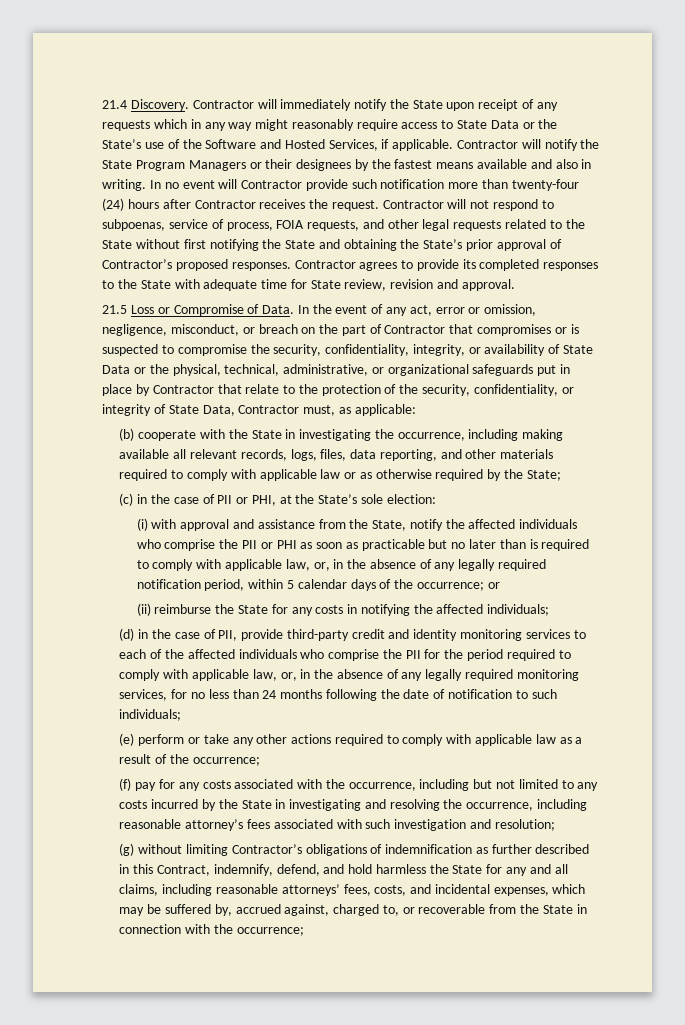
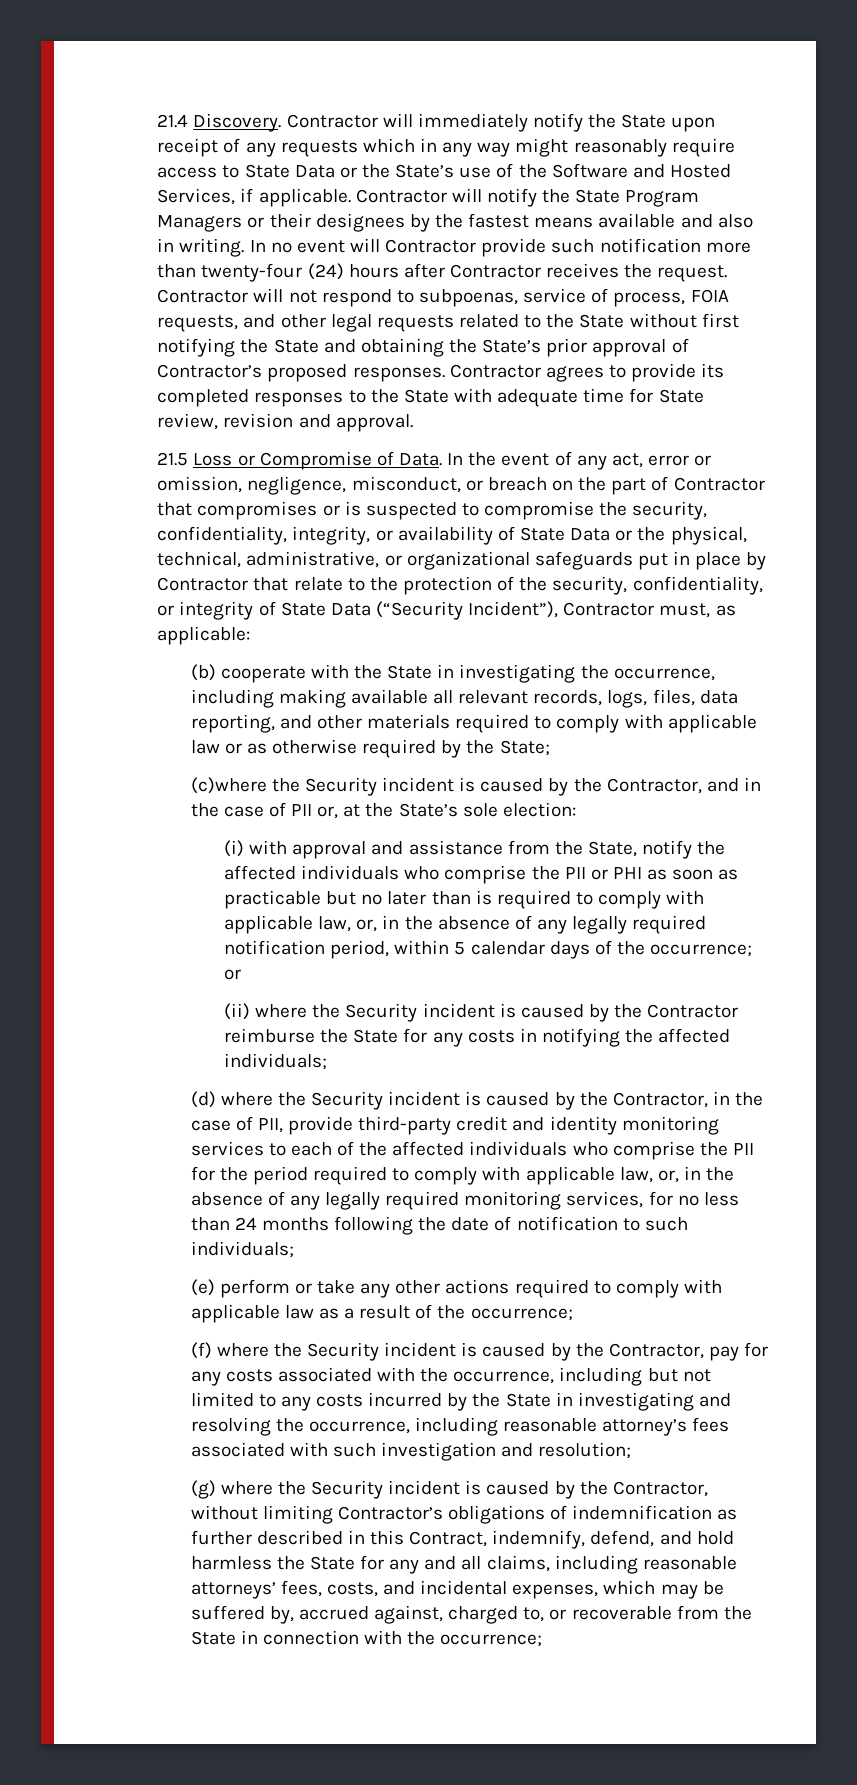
[202,405,235,416] Data, -> [330,601,559,620] Data (“Security Incident”),
[119,493,134,506] (c) -> [190,777,739,796] (c)where the Security incident is caused by the Contractor, and
[236,495,276,506] or PHI, -> [317,806,339,819] or,
(151, 609) none -> [255,1003,739,1022] where the Security incident is caused by the Contractor
(135, 634) none -> [220,1091,708,1110] where the Security incident is caused by the Contractor,
(132, 784) none -> [216,1342,704,1361] where the Security incident is caused by the Contractor,
(135, 849) none -> [220,1480,708,1499] where the Security incident is caused by the Contractor,

